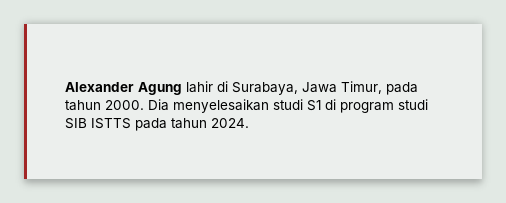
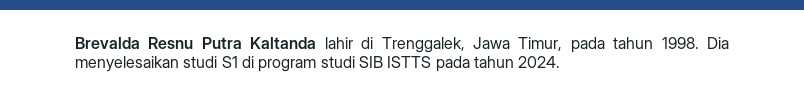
[65,82,182,95] Alexander Agung -> [75,37,317,49] Brevalda Resnu Putra Kaltanda
[232,82,298,95] Surabaya, -> [381,37,465,53] Trenggalek,
[105,100,144,110] 2000. -> [661,37,699,49] 1998.

